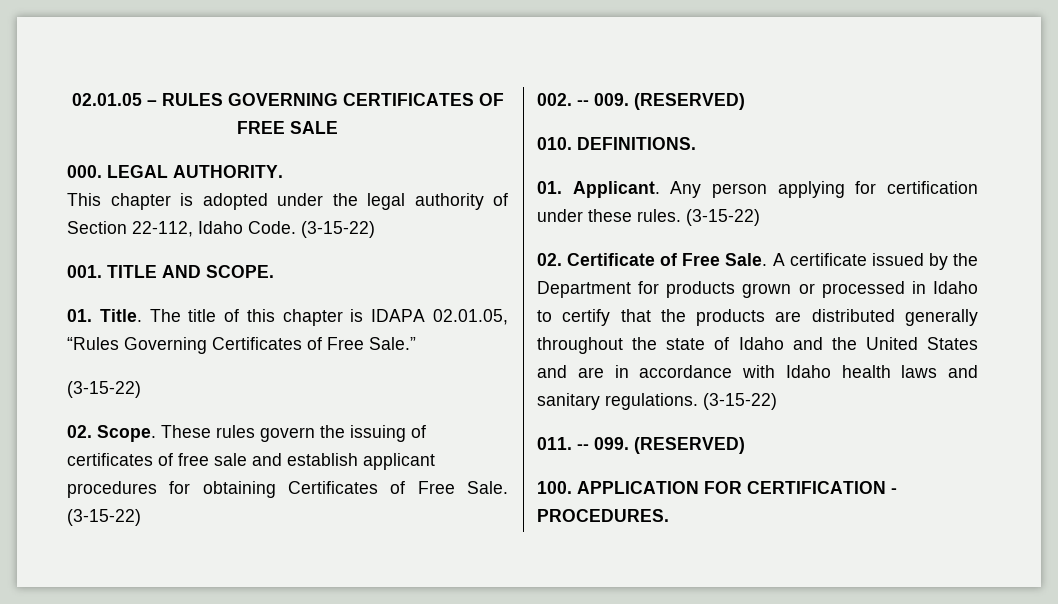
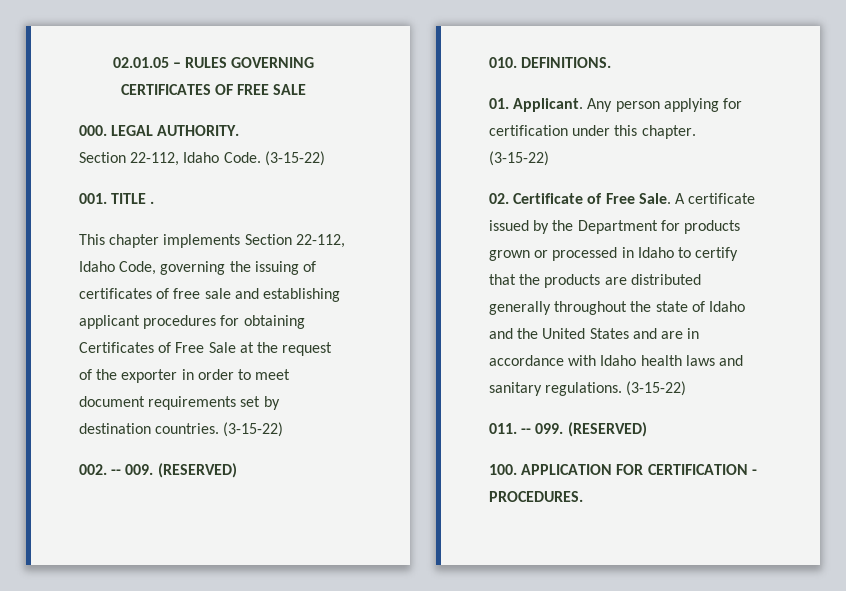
[67,193,508,210] This chapter is adopted under the legal authority of -> (240, 130) none
[162,265,274,278] [67,309,508,326] [67,337,416,354] [67,381,141,398] [67,425,315,442] AND SCOPE. // 01. Title. The title of this chapter is IDAPA 02.01.05, “Rules Governing Certificates of Free Sale.” // (3-15-22) // 02. Scope. These rules govern -> [150,201,155,204] [79,234,345,248] [79,261,226,275] . // This chapter implements Section 22-112, Idaho Code, governing
[287,453,358,466] establish -> [262,288,340,302] establishing
[466,481,508,494] Sale. -> [208,342,333,356] [79,369,291,383] [79,396,280,410] [79,423,220,434] Sale at the request of the exporter in order to meet document requirements set by destination countries.
[588,209,681,222] these rules. -> [614,125,696,139] this chapter.

